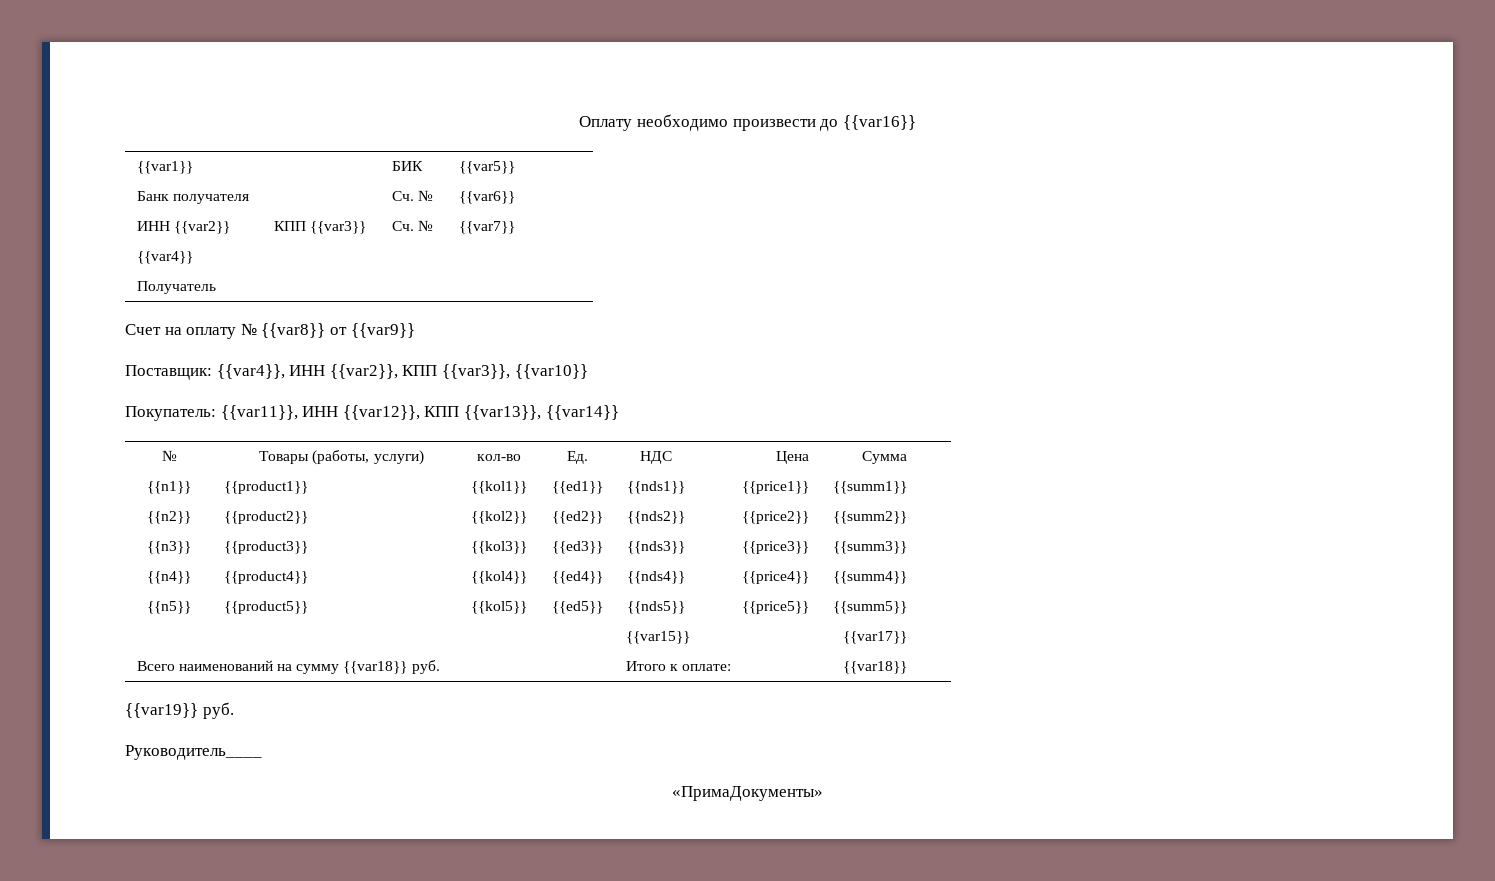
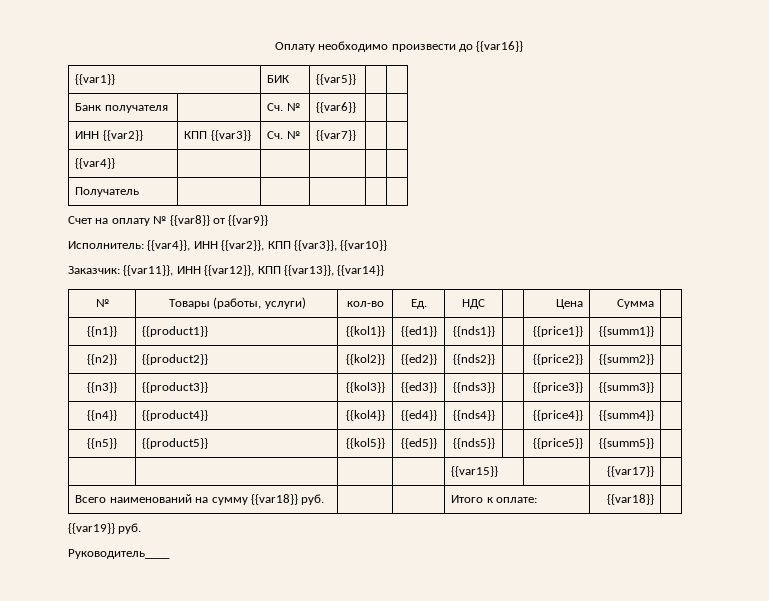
[125,365,212,380] Поставщик: -> [68,241,144,249] Исполнитель:
[125,406,216,421] Покупатель: -> [68,266,120,274] Заказчик:
[672,786,823,801] // «ПримаДокументы» -> (170, 554) none

